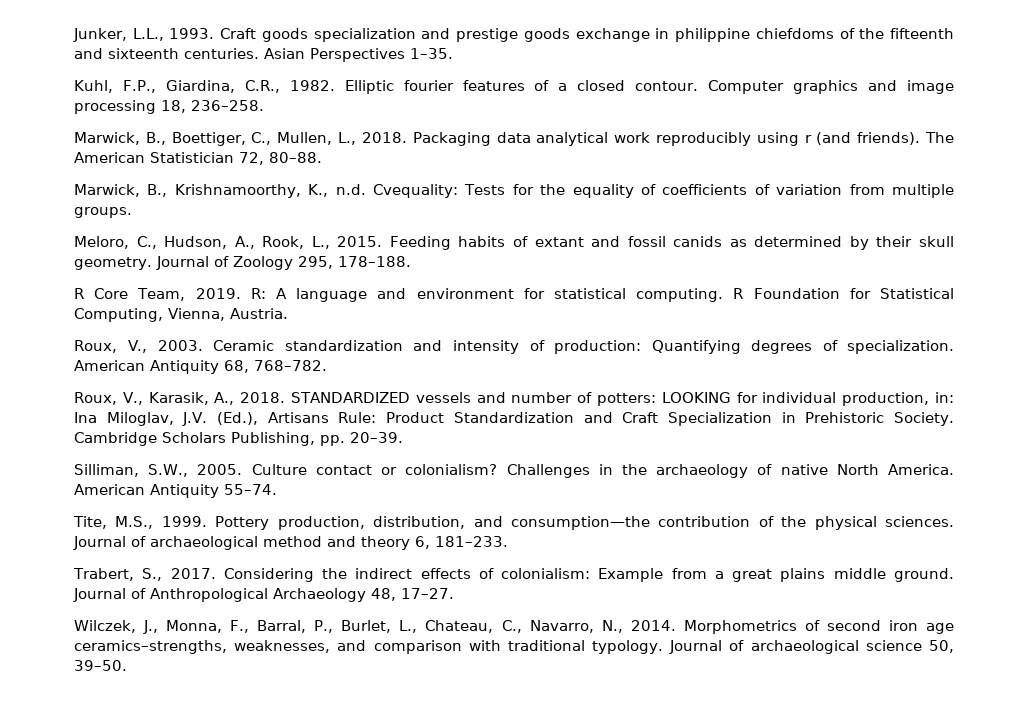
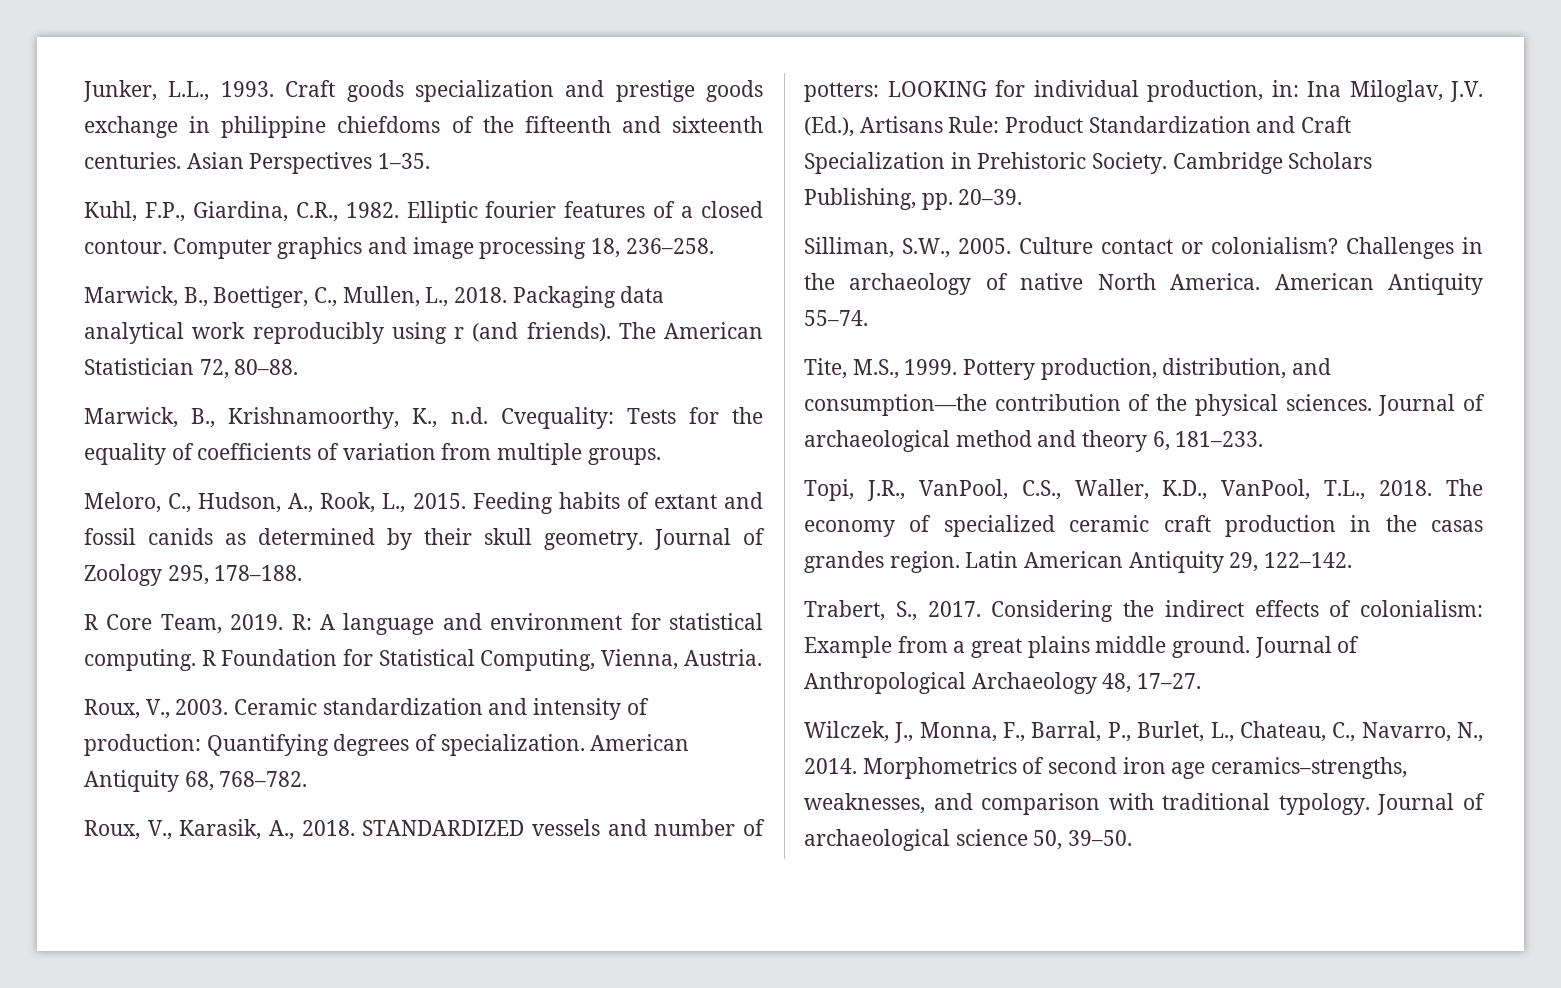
(508, 541) none -> [804,479,1483,501] [804,515,1483,537] [804,551,1353,573] // Topi, J.R., VanPool, C.S., Waller, K.D., VanPool, T.L., 2018. The economy of specialized ceramic craft production in the casas grandes region. Latin American Antiquity 29, 122–142.

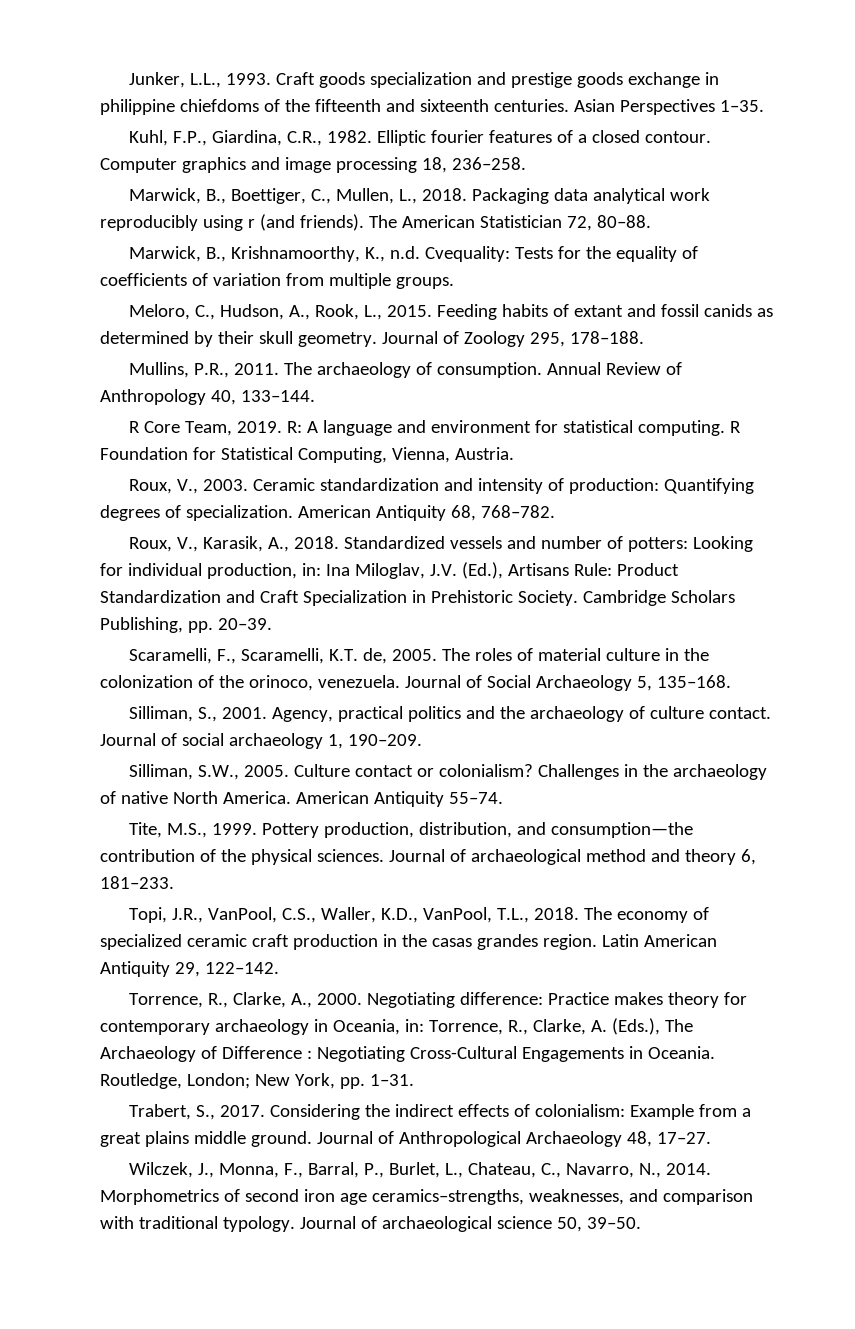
(303, 573) none -> [128,362,682,378] [100,389,315,405] // Mullins, P.R., 2011. The archaeology of consumption. Annual Review of Anthropology 40, 133–144.
[362,820,525,836] STANDARDIZED -> [343,536,445,549] Standardized
[887,81,987,97] LOOKING -> [692,536,753,552] Looking
(1023, 197) none -> [128,648,709,664] [100,675,731,691] [128,706,771,722] [100,733,422,749] // Scaramelli, F., Scaramelli, K.T. de, 2005. The roles of material culture in the colonization of the orinoco, venezuela. Journal of Social Archaeology 5, 135–168. // Silliman, S., 2001. Agency, practical politics and the archaeology of culture contact. Journal of social archaeology 1, 190–209.
(1353, 560) none -> [128,992,747,1008] [100,1018,693,1035] [100,1046,715,1062] [100,1073,414,1089] // Torrence, R., Clarke, A., 2000. Negotiating difference: Practice makes theory for contemporary archaeology in Oceania, in: Torrence, R., Clarke, A. (Eds.), The Archaeology of Difference : Negotiating Cross-Cultural Engagements in Oceania. Routledge, London; New York, pp. 1–31.

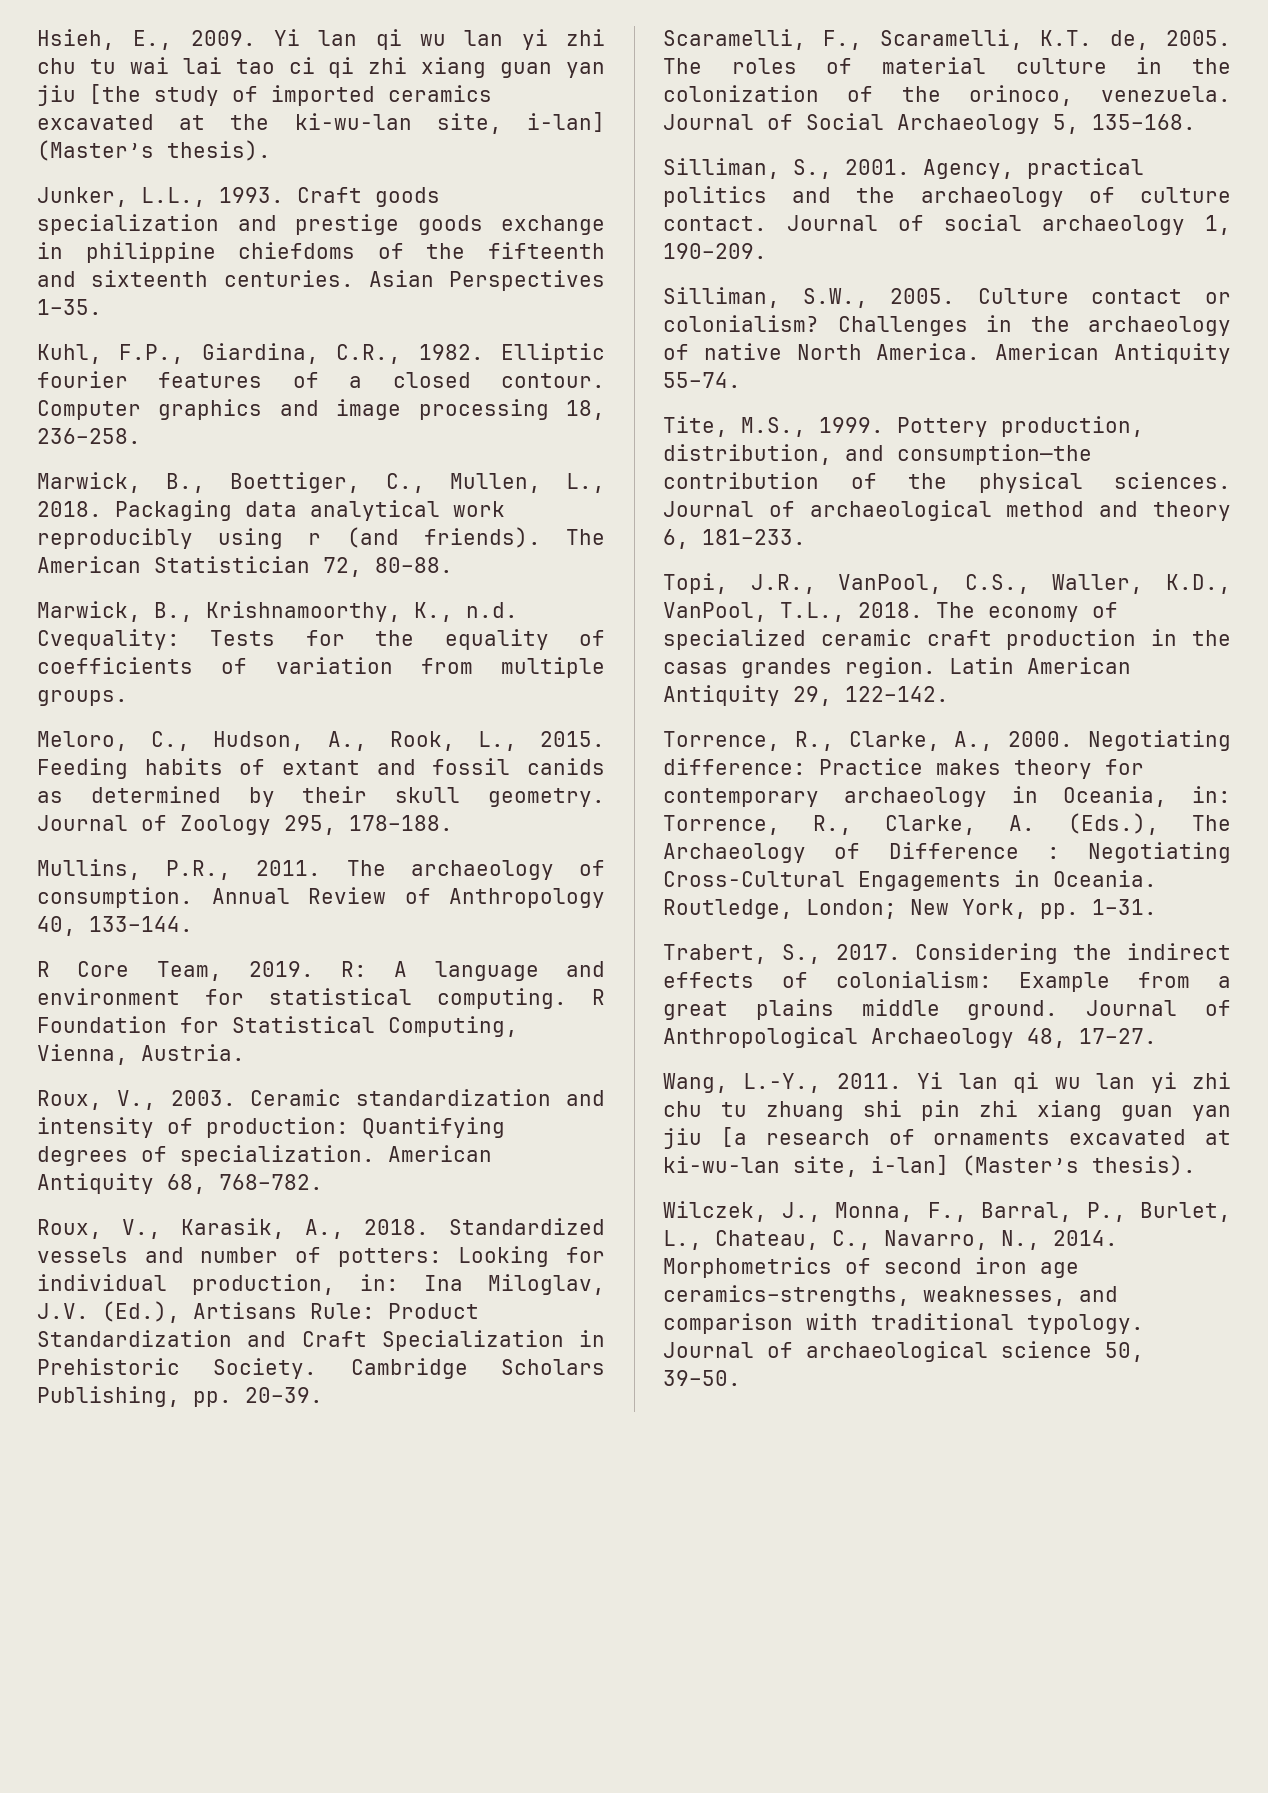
(128, 80) none -> [37,29,605,50] [37,57,605,78] [37,84,492,106] [37,112,605,134] [37,140,271,161] Hsieh, E., 2009. Yi lan qi wu lan yi zhi chu tu wai lai tao ci qi zhi xiang guan yan jiu [the study of imported ceramics excavated at the ki-wu-lan site, i-lan] (Master’s thesis). //
(711, 1138) none -> [663,1072,1231,1093] [663,1100,1231,1121] [663,1127,1231,1149] [663,1155,1196,1177] // Wang, L.-Y., 2011. Yi lan qi wu lan yi zhi chu tu zhuang shi pin zhi xiang guan yan jiu [a research of ornaments excavated at ki-wu-lan site, i-lan] (Master’s thesis).

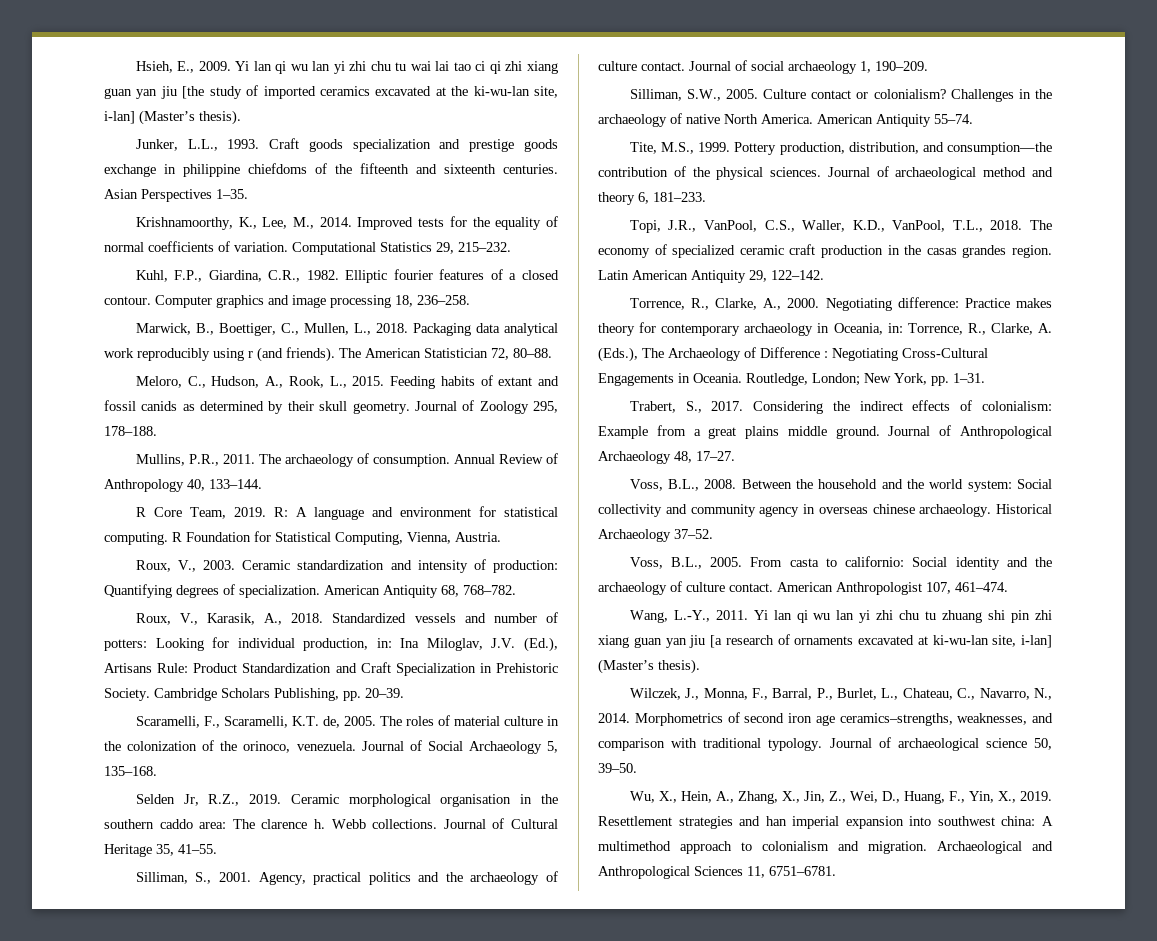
(102, 307) none -> [135,216,558,230] [104,241,511,255] // Krishnamoorthy, K., Lee, M., 2014. Improved tests for the equality of normal coefficients of variation. Computational Statistics 29, 215–232.
[37,601,518,622] [37,629,605,650] [37,657,605,678] [37,690,128,706] // Marwick, B., Krishnamoorthy, K., n.d. Cvequality: Tests for the equality of coefficients of variation from multiple groups. -> (552, 353) none
(1196, 122) none -> [135,794,558,807] [104,818,558,829] [104,844,217,857] // Selden Jr, R.Z., 2019. Ceramic morphological organisation in the southern caddo area: The clarence h. Webb collections. Journal of Cultural Heritage 35, 41–55.
(1157, 1036) none -> [629,479,1052,492] [598,504,1052,517] [598,529,713,542] [629,556,1052,570] [598,581,1008,595] // Voss, B.L., 2008. Between the household and the world system: Social collectivity and community agency in overseas chinese archaeology. Historical Archaeology 37–52. // Voss, B.L., 2005. From casta to californio: Social identity and the archaeology of culture contact. American Anthropologist 107, 461–474.
(741, 1378) none -> [629,791,1052,804] [598,816,1053,829] [598,841,1053,854] [598,866,836,879] // Wu, X., Hein, A., Zhang, X., Jin, Z., Wei, D., Huang, F., Yin, X., 2019. Resettlement strategies and han imperial expansion into southwest china: A multimethod approach to colonialism and migration. Archaeological and Anthropological Sciences 11, 6751–6781.

